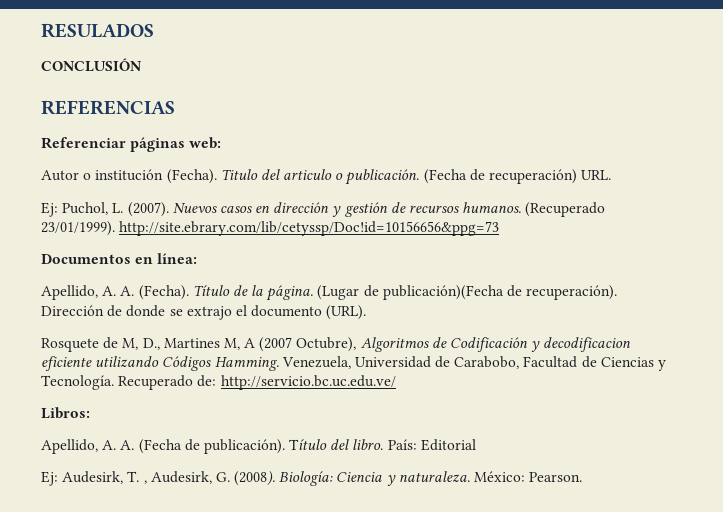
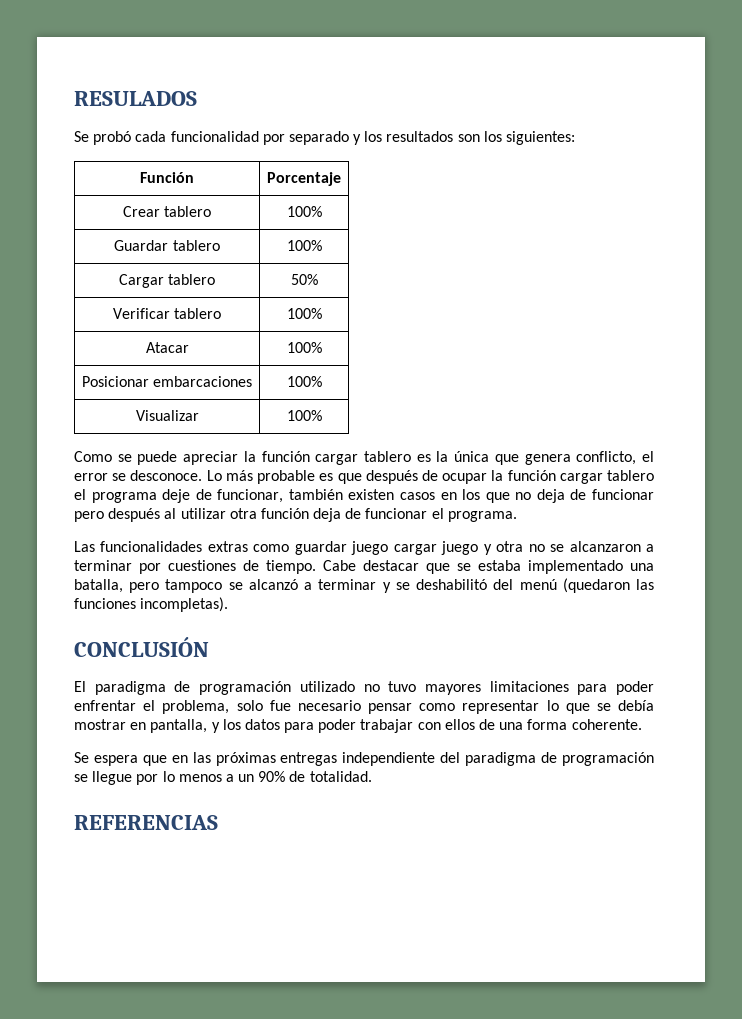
[41,58,142,72] [41,100,175,115] [41,137,222,152] [41,169,612,185] [41,202,606,217] [41,221,500,236] [41,253,198,264] [41,285,618,301] [41,305,367,320] [41,337,632,352] [41,356,667,371] [41,375,396,390] [41,407,90,419] [41,439,476,454] [41,471,583,486] CONCLUSIÓN // REFERENCIAS // Referenciar páginas web: // Autor o institución (Fecha). Titulo del articulo o publicación. (Fecha de recuperación) URL. // Ej: Puchol, L. (2007). Nuevos casos en dirección y gestión de recursos humanos. (Recuperado 23/01/1999). http://site.ebrary.com/lib/cetyssp/Doc!id=10156656&ppg=73 // Documentos en línea: // Apellido, A. A. (Fecha). Título de la página. (Lugar de publicación)(Fecha de recuperación). Dirección de donde se extrajo el documento (URL). // Rosquete de M, D., Martines M, A (2007 Octubre), Algoritmos de Codificación y decodificacion eficiente utilizando Códigos Hamming. Venezuela, Universidad de Carabobo, Facultad de Ciencias y Tecnología. Recuperado de: http://servicio.bc.uc.edu.ve/ // Libros: // Apellido, A. A. (Fecha de publicación). Título del libro. País: Editorial // Ej: Audesirk, T. , Audesirk, G. (2008). Biología: Ciencia y naturaleza. México: Pearson. -> [74,131,576,145] [140,172,194,183] [267,172,341,186] [122,206,212,217] [286,206,322,217] [114,240,220,251] [286,240,322,251] [118,274,216,288] [290,274,318,285] [112,308,222,319] [286,308,322,319] [145,342,189,353] [286,342,322,353] [81,376,253,387] [286,376,322,387] [135,410,199,421] [286,410,322,421] [74,451,655,465] [74,470,655,484] [74,489,654,503] [74,508,517,522] [74,541,654,555] [74,560,654,574] [74,578,654,593] [74,597,229,612] [74,637,209,657] [74,681,654,695] [74,700,654,714] [74,719,642,733] [74,752,654,766] [74,771,372,785] [74,815,218,830] Se probó cada funcionalidad por separado y los resultados son los siguientes: // Función | Porcentaje // Crear tablero | 100% // Guardar tablero | 100% // Cargar tablero | 50% // Verificar tablero | 100% // Atacar | 100% // Posicionar embarcaciones | 100% // Visualizar | 100% // Como se puede apreciar la función cargar tablero es la única que genera conflicto, el error se desconoce. Lo más probable es que después de ocupar la función cargar tablero el programa deje de funcionar, también existen casos en los que no deja de funcionar pero después al utilizar otra función deja de funcionar el programa. // Las funcionalidades extras como guardar juego cargar juego y otra no se alcanzaron a terminar por cuestiones de tiempo. Cabe destacar que se estaba implementado una batalla, pero tampoco se alcanzó a terminar y se deshabilitó del menú (quedaron las funciones incompletas). // CONCLUSIÓN // El paradigma de programación utilizado no tuvo mayores limitaciones para poder enfrentar el problema, solo fue necesario pensar como representar lo que se debía mostrar en pantalla, y los datos para poder trabajar con ellos de una forma coherente. // Se espera que en las próximas entregas independiente del paradigma de programación se llegue por lo menos a un 90% de totalidad. // REFERENCIAS

